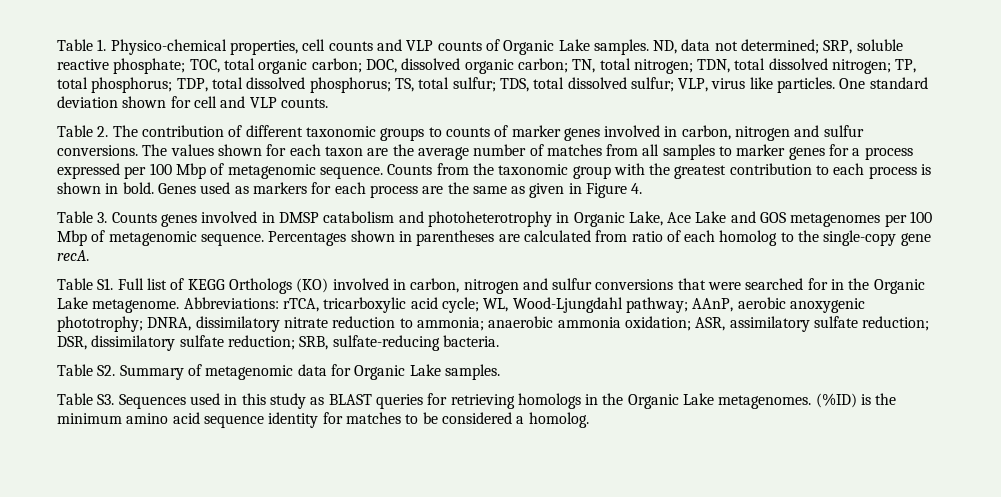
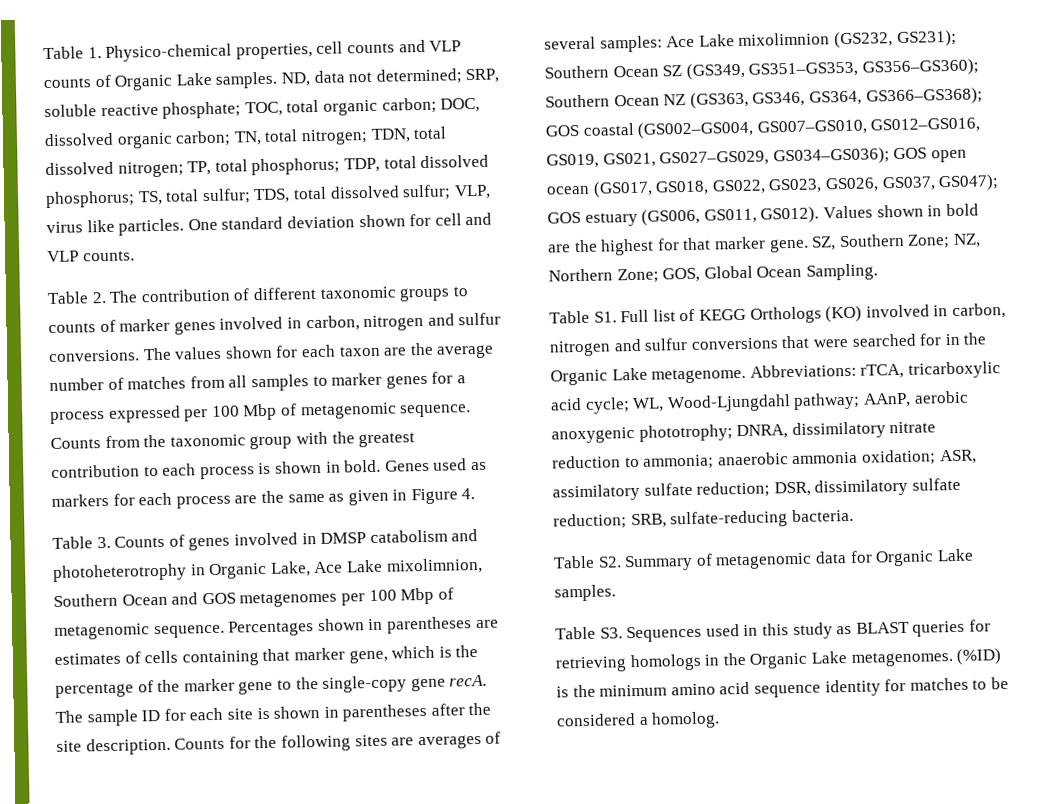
(157, 217) none -> [168,534,185,547] of
(727, 217) none -> [385,557,483,575] [53,593,168,607] mixolimnion, Southern Ocean
[523,230,778,246] calculated from ratio of each homolog -> [54,644,479,667] [55,678,274,698] estimates of cells containing that marker gene, which is the percentage of the marker gene
(89, 255) none -> [55,702,492,727] [56,731,502,756] [544,29,957,53] [544,58,979,80] [545,87,983,109] [545,117,981,139] [546,147,967,169] [546,174,1000,198] [547,203,979,227] [548,233,981,256] [548,263,878,284] The sample ID for each site is shown in parentheses after the site description. Counts for the following sites are averages of several samples: Ace Lake mixolimnion (GS232, GS231); Southern Ocean SZ (GS349, GS351–GS353, GS356–GS360); Southern Ocean NZ (GS363, GS346, GS364, GS366–GS368); GOS coastal (GS002–GS004, GS007–GS010, GS012–GS016, GS019, GS021, GS027–GS029, GS034–GS036); GOS open ocean (GS017, GS018, GS022, GS023, GS026, GS037, GS047); GOS estuary (GS006, GS011, GS012). Values shown in bold are the highest for that marker gene. SZ, Southern Zone; NZ, Northern Zone; GOS, Global Ocean Sampling.

